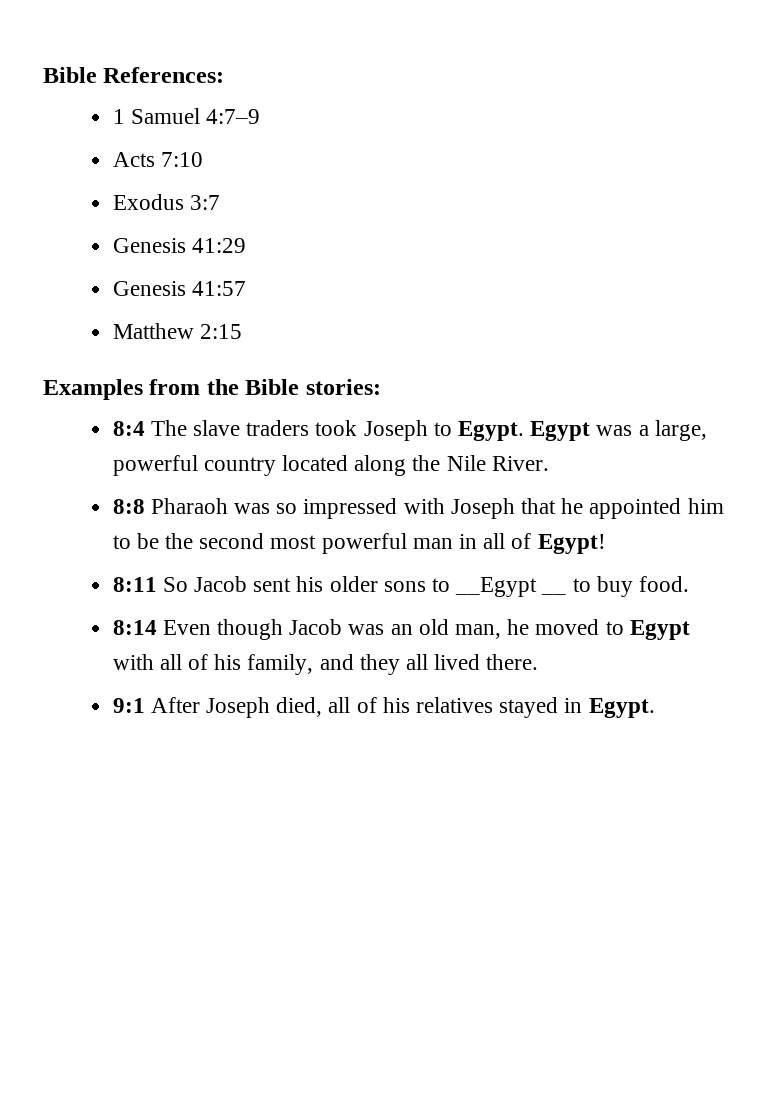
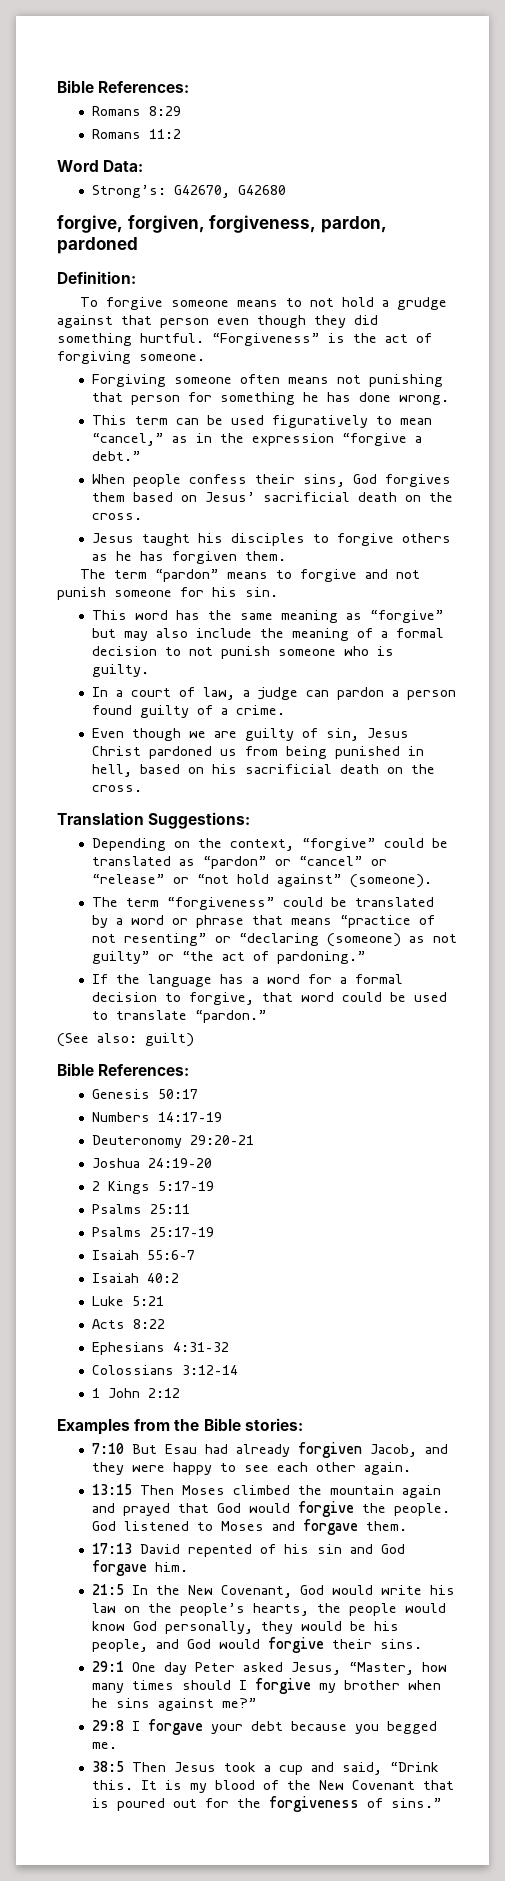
[43,67,225,83] [112,108,260,124] [112,152,203,167] [112,194,220,210] [112,238,246,253] [112,281,246,296] [112,323,242,339] Bible References: // 1 Samuel 4:7–9 // Acts 7:10 // Exodus 3:7 // Genesis 41:29 // Genesis 41:57 // Matthew 2:15 -> [57,80,190,93] [92,106,182,116] [92,129,182,139] [57,160,144,172] [92,185,287,198] [57,215,387,233] [57,237,138,254] [57,271,136,284] [79,297,447,310] [57,315,378,328] [57,333,432,346] [57,351,205,364] [92,374,444,387] [92,392,450,405] [92,415,433,428] [92,433,423,446] [92,451,142,461] [92,474,452,487] [92,492,454,502] [92,513,143,520] [92,533,452,546] [92,551,287,564] [79,569,420,582] [57,587,278,600] [92,610,445,623] [92,628,445,641] [92,646,395,659] [92,664,150,677] [92,687,457,700] [92,705,286,718] [92,728,410,741] [92,746,425,759] [92,764,436,777] [92,785,143,792] [57,812,251,829] [92,838,449,851] [92,856,388,869] [92,874,433,888] [92,897,435,910] [92,915,436,928] [92,933,458,947] [92,951,367,964] [92,974,404,987] [92,992,448,1005] [92,1010,268,1023] [57,1033,194,1047] [57,1063,190,1076] [92,1089,199,1099] [92,1112,223,1122] [92,1135,255,1148] [92,1158,213,1168] [92,1181,215,1194] [92,1204,191,1214] [92,1227,215,1237] [92,1250,196,1260] [92,1273,180,1283] [92,1296,165,1306] [92,1319,166,1329] [92,1342,230,1355] [92,1365,239,1375] [92,1388,181,1398] Bible References: // Romans 8:29 // Romans 11:2 // Word Data: // Strong’s: G42670, G42680 // forgive, forgiven, forgiveness, pardon, pardoned // Definition: // To forgive someone means to not hold a grudge against that person even though they did something hurtful. “Forgiveness” is the act of forgiving someone. // Forgiving someone often means not punishing that person for something he has done wrong. // This term can be used figuratively to mean “cancel,” as in the expression “forgive a debt.” // When people confess their sins, God forgives them based on Jesus’ sacrificial death on the cross. // Jesus taught his disciples to forgive others as he has forgiven them. // The term “pardon” means to forgive and not punish someone for his sin. // This word has the same meaning as “forgive” but may also include the meaning of a formal decision to not punish someone who is guilty. // In a court of law, a judge can pardon a person found guilty of a crime. // Even though we are guilty of sin, Jesus Christ pardoned us from being punished in hell, based on his sacrificial death on the cross. // Translation Suggestions: // Depending on the context, “forgive” could be translated as “pardon” or “cancel” or “release” or “not hold against” (someone). // The term “forgiveness” could be translated by a word or phrase that means “practice of not resenting” or “declaring (someone) as not guilty” or “the act of pardoning.” // If the language has a word for a formal decision to forgive, that word could be used to translate “pardon.” // (See also: guilt) // Bible References: // Genesis 50:17 // Numbers 14:17–19 // Deuteronomy 29:20–21 // Joshua 24:19–20 // 2 Kings 5:17–19 // Psalms 25:11 // Psalms 25:17–19 // Isaiah 55:6–7 // Isaiah 40:2 // Luke 5:21 // Acts 8:22 // Ephesians 4:31–32 // Colossians 3:12–14 // 1 John 2:12
[112,420,707,441] [112,455,549,476] [112,498,724,519] [112,533,606,554] [112,576,567,597] [572,576,690,597] [112,619,690,640] [112,654,539,675] [112,697,655,718] 8:4 The slave traders took Joseph to Egypt. Egypt was a large, powerful country located along the Nile River. // 8:8 Pharaoh was so impressed with Joseph that he appointed him to be the second most powerful man in all of Egypt! // 8:11 So Jacob sent his older sons to __Egypt __ to buy food. // 8:14 Even though Jacob was an old man, he moved to Egypt with all of his family, and they all lived there. // 9:1 After Joseph died, all of his relatives stayed in Egypt. -> [92,1442,449,1458] [92,1462,412,1475] [92,1484,442,1498] [92,1501,451,1517] [92,1519,408,1535] [92,1543,406,1557] [92,1560,189,1576] [92,1584,456,1598] [92,1603,447,1616] [92,1621,400,1634] [92,1637,423,1653] [92,1661,448,1675] [92,1678,442,1694] [92,1698,258,1711] [92,1719,438,1735] [92,1742,118,1749] [92,1761,440,1775] [92,1780,455,1793] [92,1796,443,1812] 7:10 But Esau had already forgiven Jacob, and they were happy to see each other again. // 13:15 Then Moses climbed the mountain again and prayed that God would forgive the people. God listened to Moses and forgave them. // 17:13 David repented of his sin and God forgave him. // 21:5 In the New Covenant, God would write his law on the people’s hearts, the people would know God personally, they would be his people, and God would forgive their sins. // 29:1 One day Peter asked Jesus, “Master, how many times should I forgive my brother when he sins against me?” // 29:8 I forgave your debt because you begged me. // 38:5 Then Jesus took a cup and said, “Drink this. It is my blood of the New Covenant that is poured out for the forgiveness of sins.”

